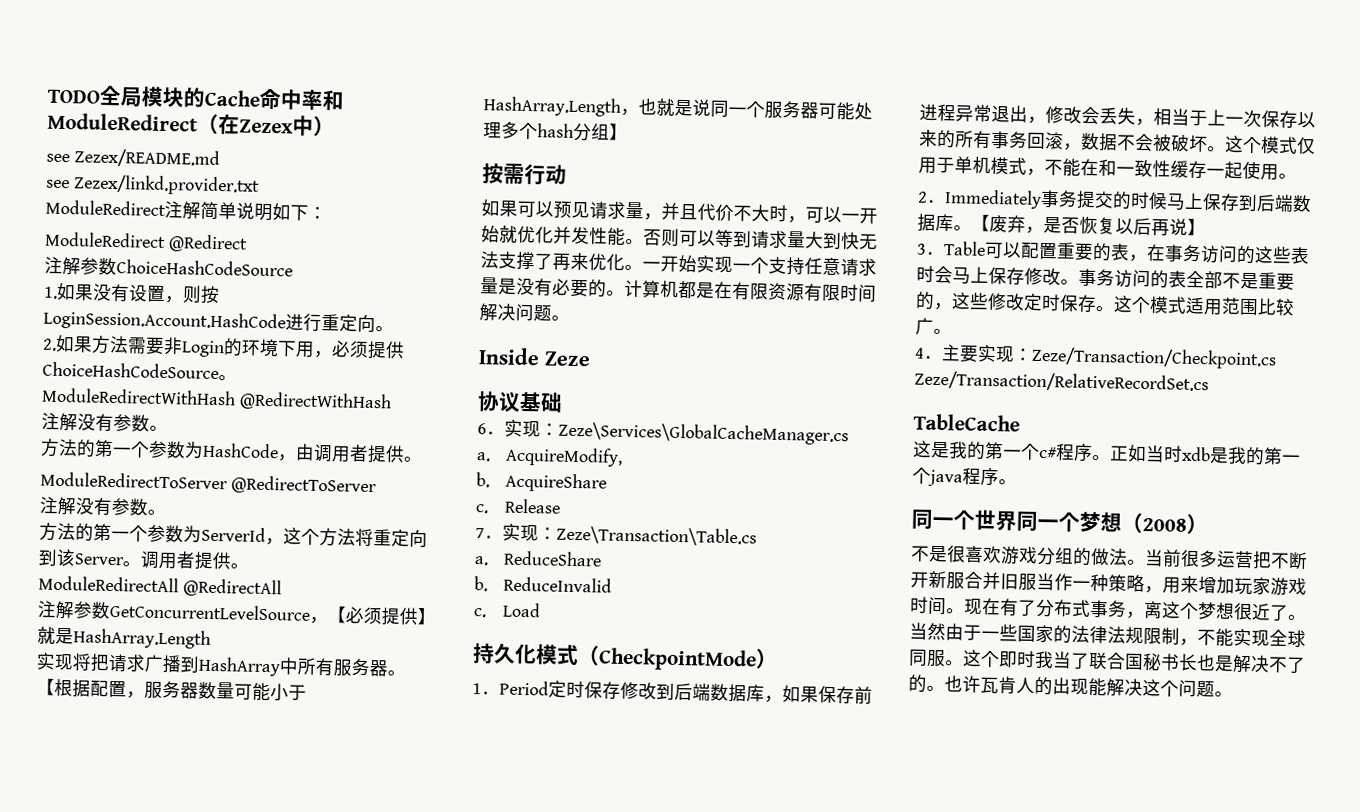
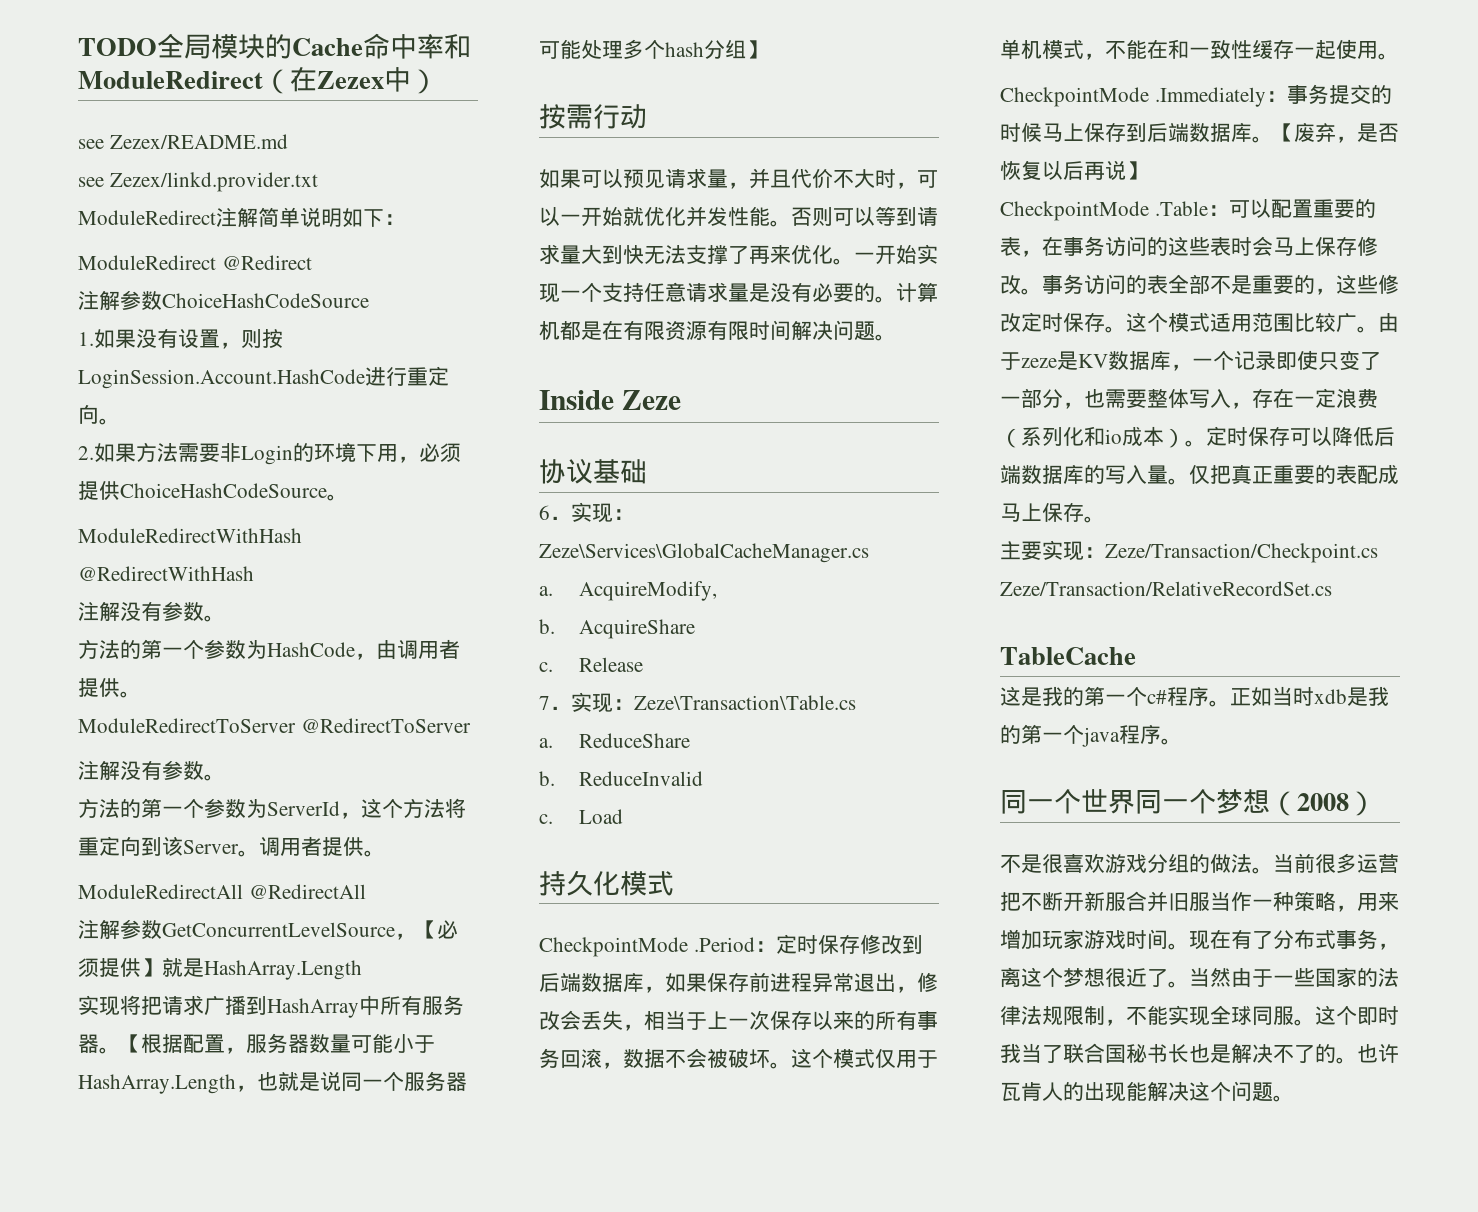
[577,645,778,672] [472,680,549,696] （CheckpointMode） // 1．Period -> [539,937,776,957] // CheckpointMode .Period：
[917,189,1042,209] 2．Immediately -> [1000,87,1287,107] CheckpointMode .Immediately：
[916,241,986,256] 3．Table -> [1000,201,1229,221] CheckpointMode .Table：
[914,347,943,360] // 4． -> [1378,313,1399,332] [1000,350,1381,371] [1000,388,1378,409] [1000,426,1395,448] [1000,464,1399,485] [1000,502,1105,523] 由于zeze是KV数据库，一个记录即使只变了一部分，也需要整体写入，存在一定浪费（系列化和io成本）。定时保存可以降低后端数据库的写入量。仅把真正重要的表配成马上保存。 //

